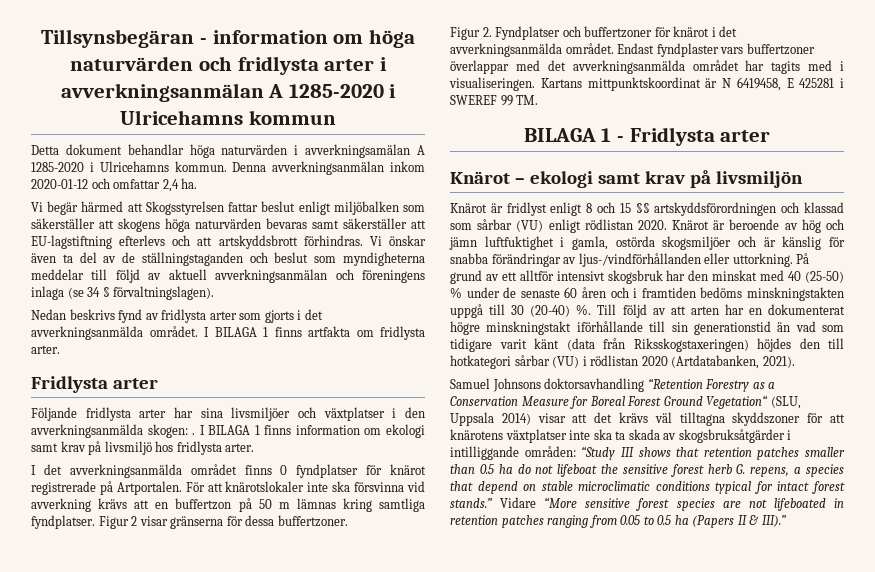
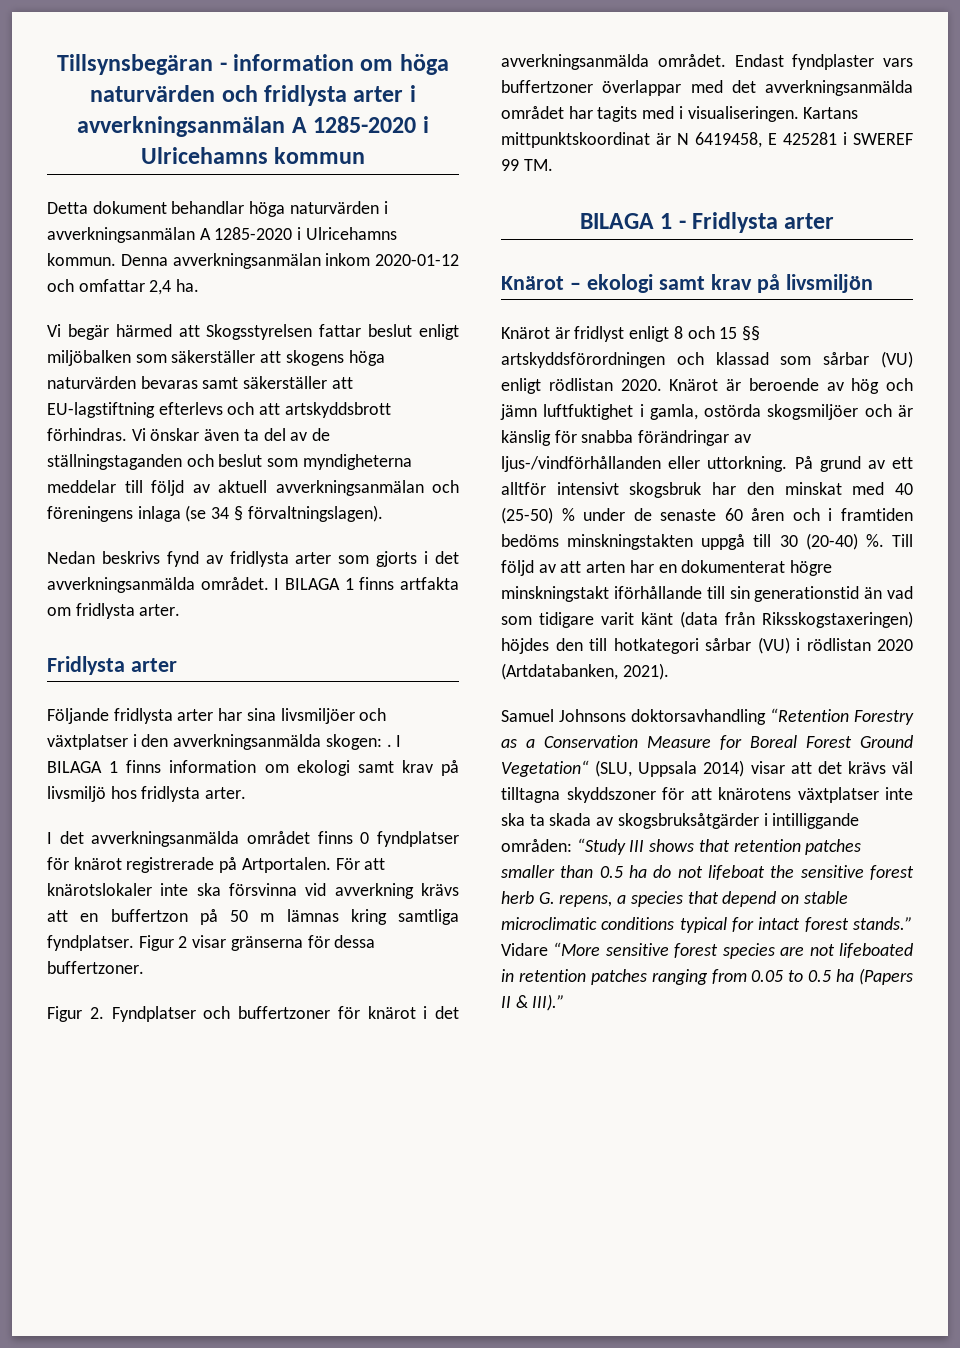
[305,144,411,158] avverkningsamälan -> [47,227,195,243] avverkningsanmälan

